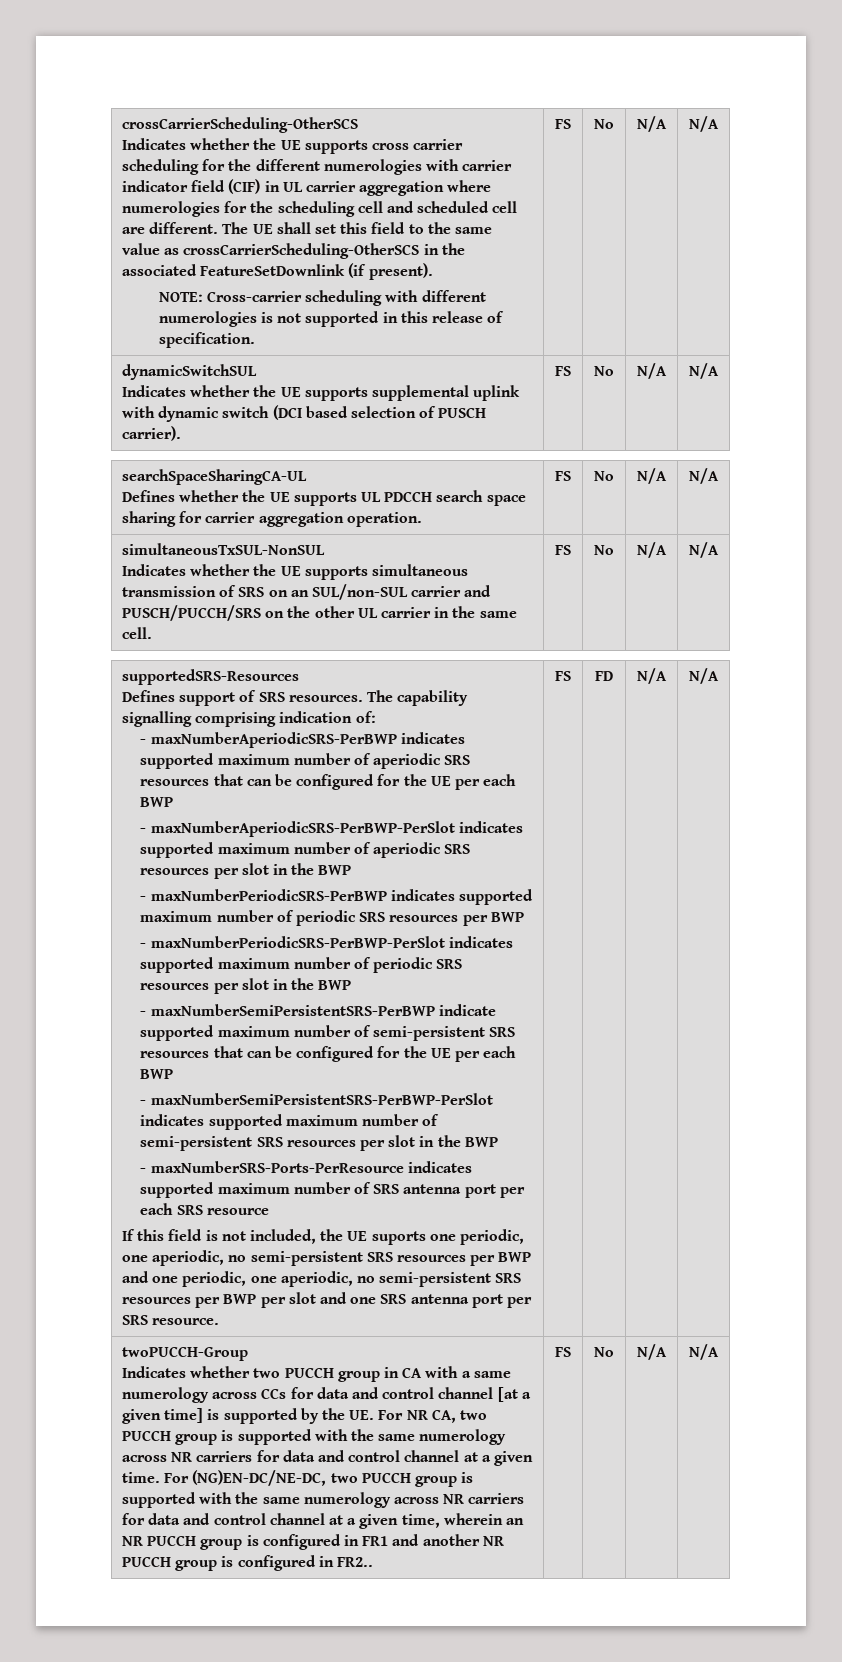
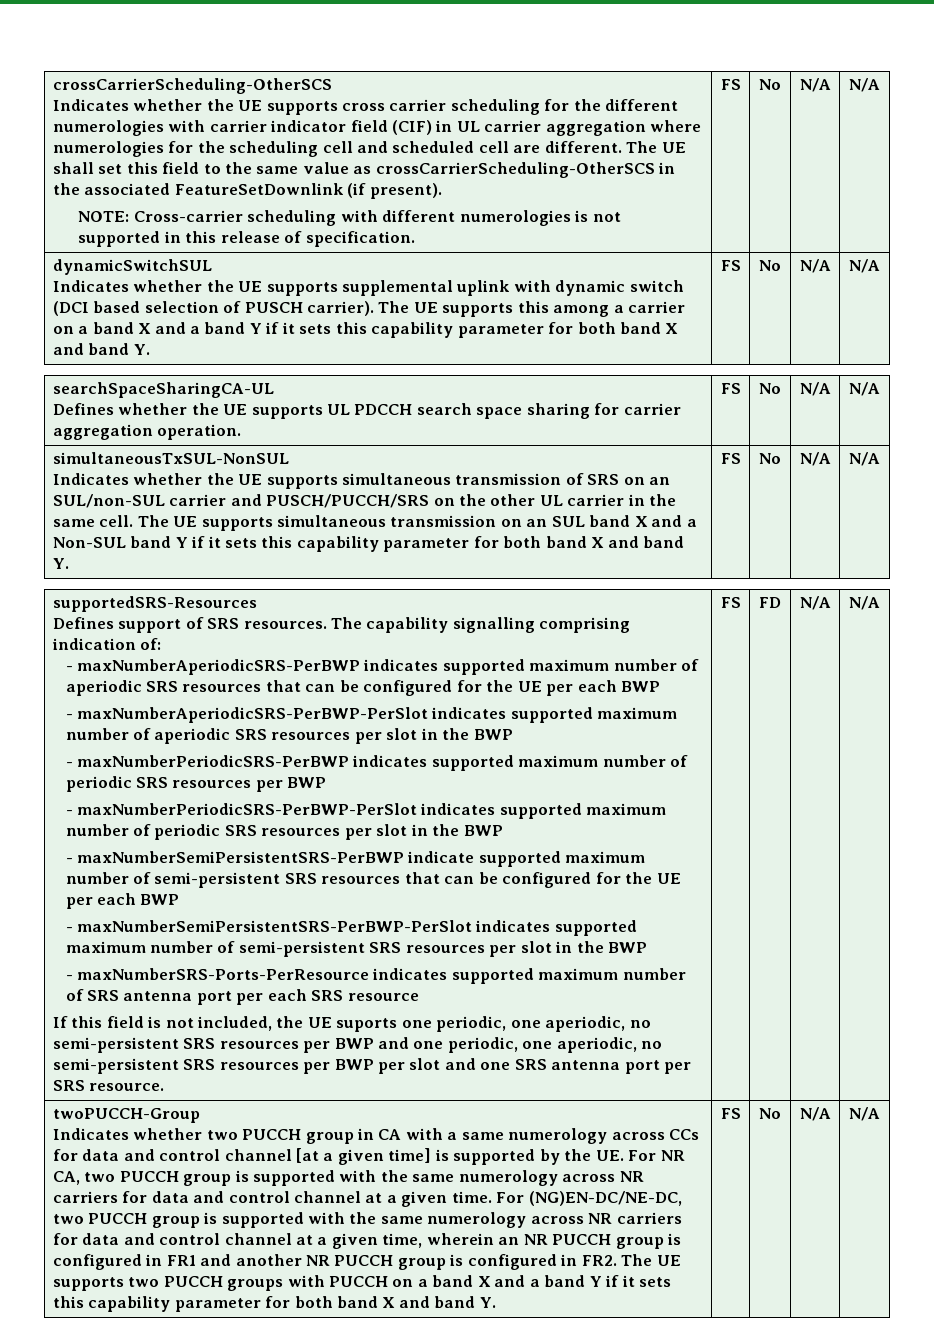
(182, 433) none -> [378,301,686,317] [52,322,679,338] [52,343,150,355] The UE supports this among a carrier on a band X and a band Y if it sets this capability parameter for both band X and band Y.
(153, 633) none -> [137,515,697,531] [52,536,685,552] [52,558,69,569] The UE supports simultaneous transmission on an SUL band X and a Non-SUL band Y if it sets this capability parameter for both band X and band Y.
[336,1557,373,1567] FR2.. -> [581,1254,681,1266] [52,1275,671,1291] [52,1296,496,1312] FR2. The UE supports two PUCCH groups with PUCCH on a band X and a band Y if it sets this capability parameter for both band X and band Y.

